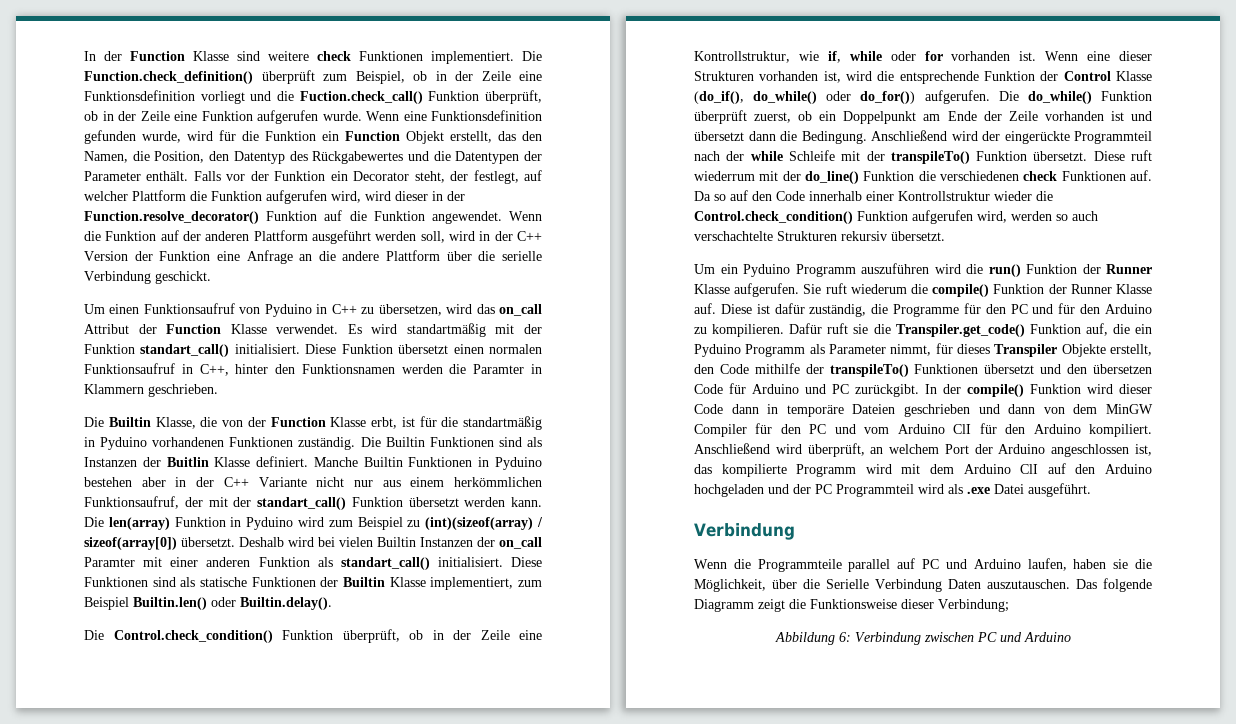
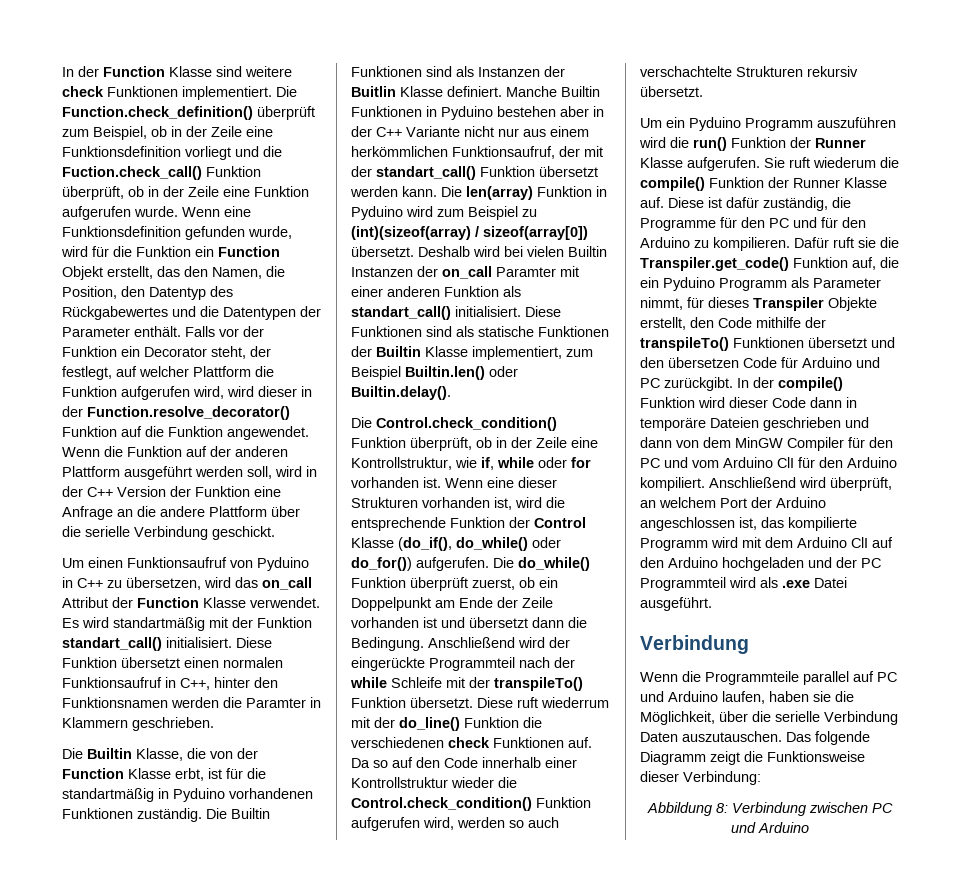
[826,579,869,589] Serielle -> [775,711,820,722] serielle
[938,599,1009,612] Verbindung; -> [683,771,761,785] Verbindung:
[838,632,851,642] 6: -> [715,803,728,813] 8:

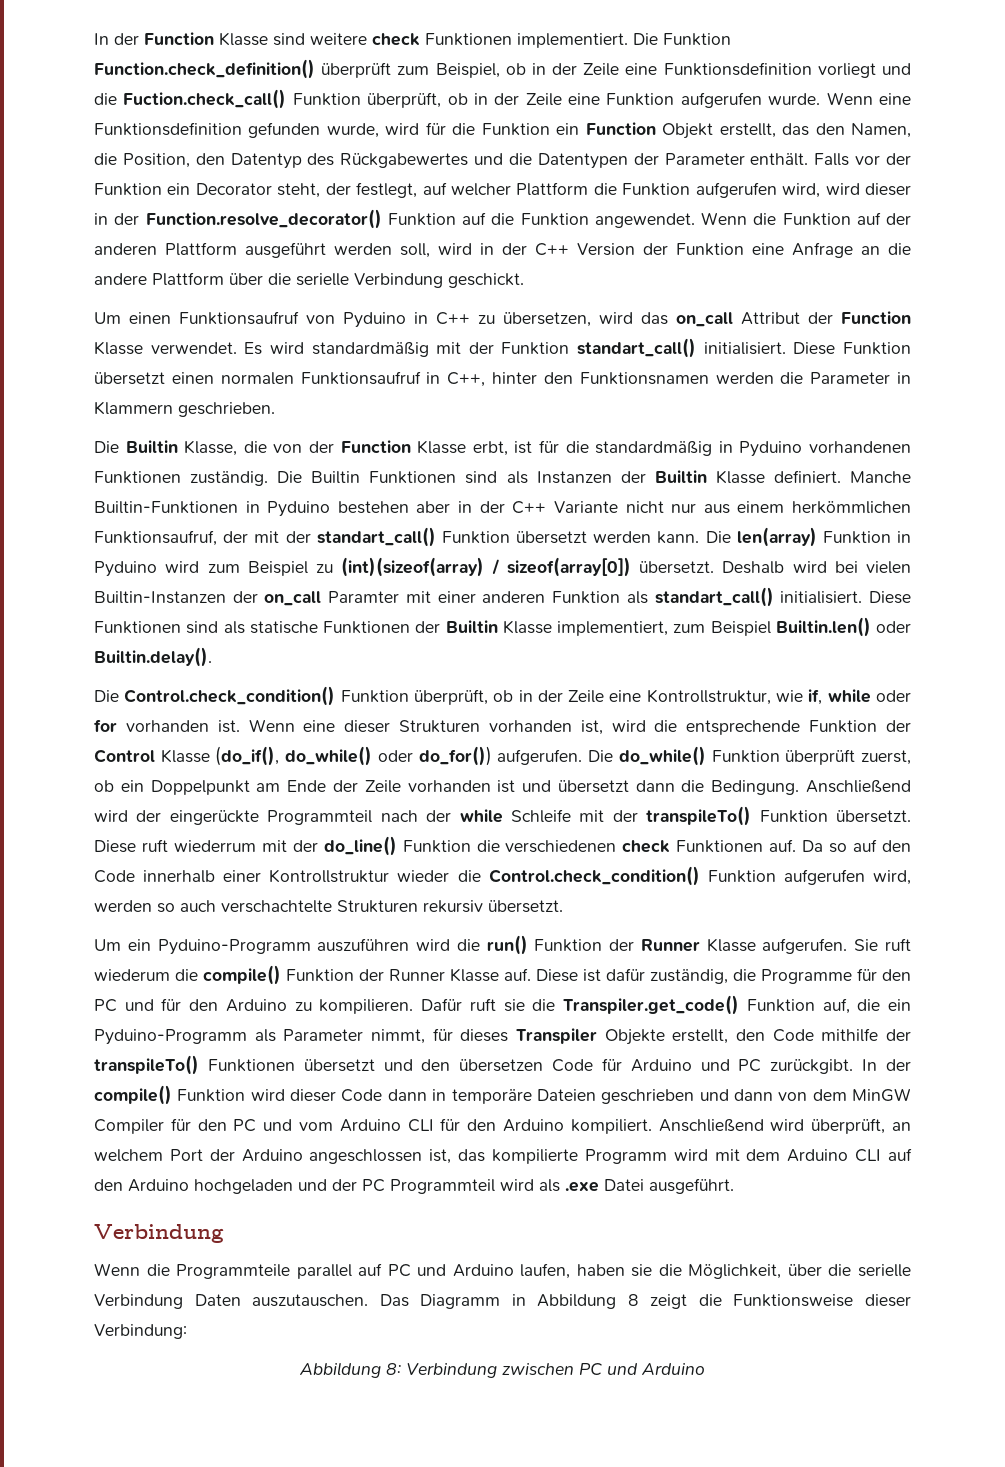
(297, 91) none -> [663,33,731,46] Funktion
[113,617,205,631] standartmäßig -> [311,342,429,357] standardmäßig
[246,698,306,708] Paramter -> [810,372,891,384] Parameter
[62,788,154,802] standartmäßig -> [595,441,713,456] standardmäßig
[351,86,396,97] Buitlin -> [654,470,707,483] Builtin
[561,86,600,97] [351,106,422,117] Builtin Funktionen -> [94,501,238,514] Builtin-Funktionen
[568,246,607,257] [351,267,413,277] Builtin Instanzen -> [94,591,226,604] Builtin-Instanzen
[689,117,813,131] Pyduino Programm -> [157,939,311,955] Pyduino-Programm
[663,277,787,291] Pyduino Programm -> [94,1029,247,1045] Pyduino-Programm
[777,457,794,468] ClI -> [407,1119,434,1132] CLI
[851,537,868,548] ClI -> [855,1149,882,1162] CLI
[815,731,870,745] [640,751,706,765] folgende Diagramm -> [420,1294,639,1309] Diagramm in Abbildung 8

